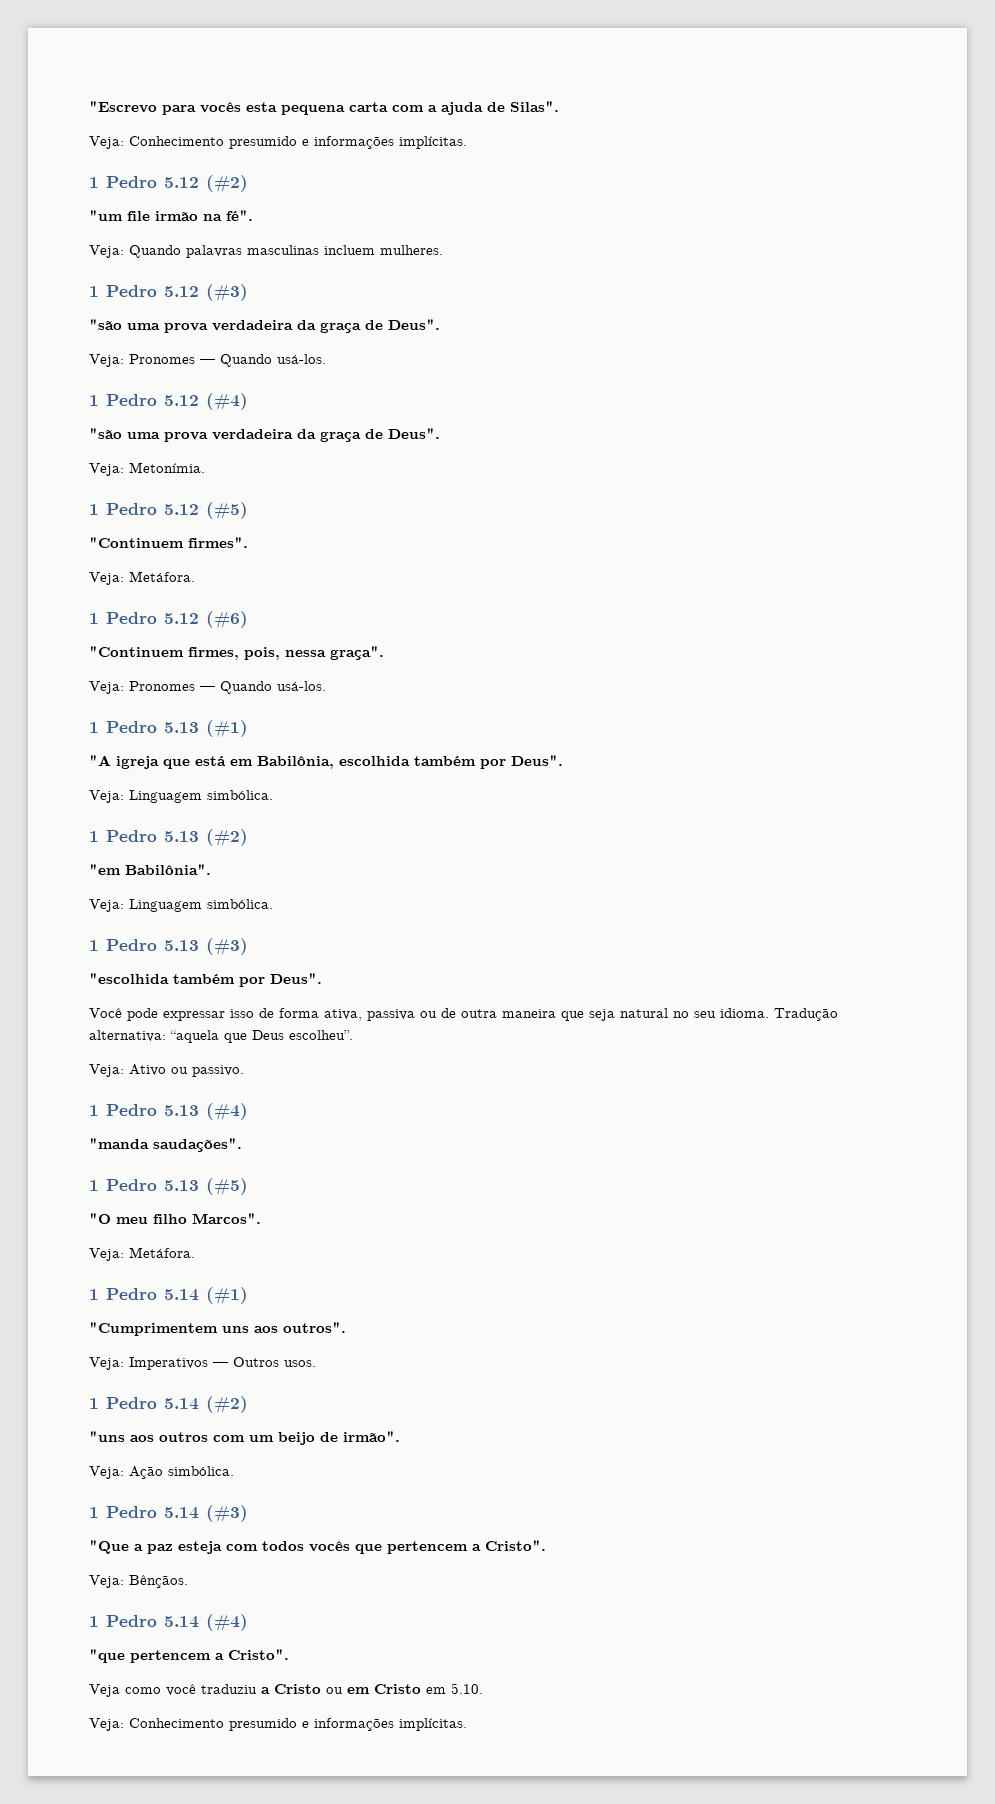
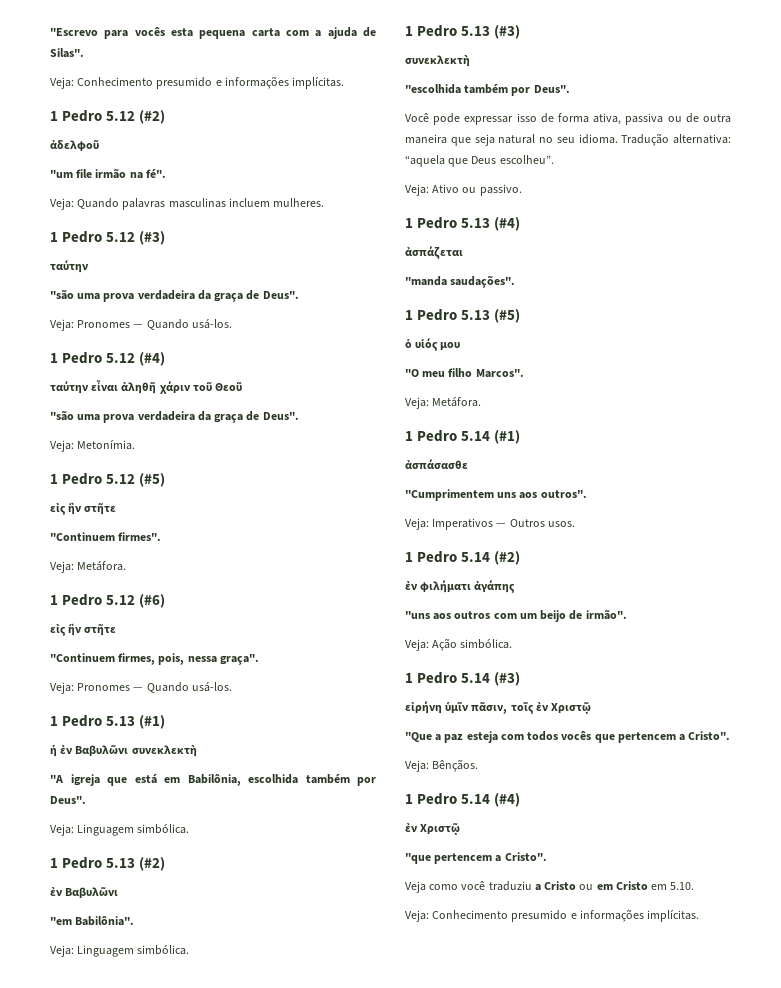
(248, 184) none -> [50,140,99,152] // ἀδελφοῦ
(248, 293) none -> [50,260,89,273] // ταύτην
(248, 402) none -> [50,380,243,394] // ταύτην εἶναι ἀληθῆ χάριν τοῦ Θεοῦ
(248, 511) none -> [50,502,117,515] // εἰς ἣν στῆτε
(248, 620) none -> [50,623,117,636] // εἰς ἣν στῆτε
(248, 729) none -> [50,745,197,757] // ἡ ἐν Βαβυλῶνι συνεκλεκτὴ
(248, 838) none -> [50,887,119,898] // ἐν Βαβυλῶνι
(248, 947) none -> [405,55,470,67] // συνεκλεκτὴ
(248, 1112) none -> [405,246,463,259] // ἀσπάζεται
(248, 1187) none -> [405,338,461,351] // ὁ υἱός μου
(248, 1296) none -> [405,459,468,470] // ἀσπάσασθε
(248, 1405) none -> [405,580,516,593] // ἐν φιλήματι ἀγάπης
(248, 1514) none -> [405,701,592,714] // εἰρήνη ὑμῖν πᾶσιν, τοῖς ἐν Χριστῷ
(248, 1623) none -> [405,823,461,835] // ἐν Χριστῷ

